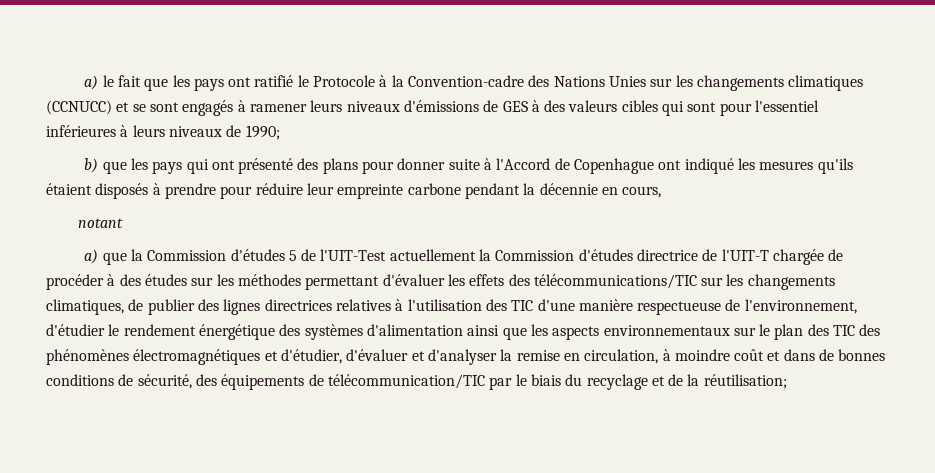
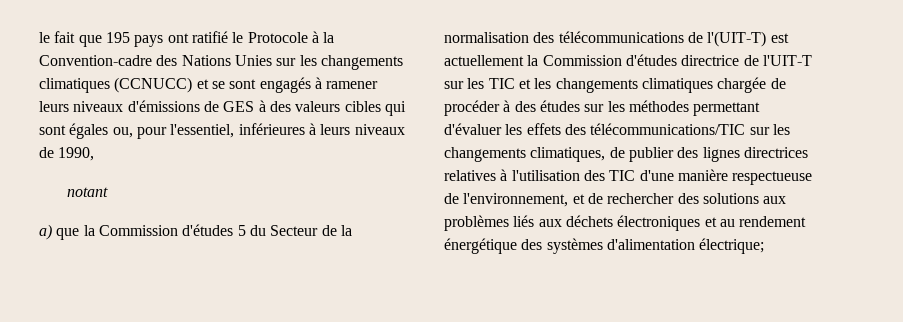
[84,75,99,90] a) -> (39, 37) none
[172,75,190,87] les -> [105,32,130,43] 195
[719,100,820,116] pour l'essentiel -> [69,123,235,139] égales ou, pour l'essentiel,
[245,125,280,140] [84,158,853,174] [46,183,662,199] 1990; // b) que les pays qui ont présenté des plans pour donner suite à l'Accord de Copenhague ont indiqué les mesures qu'ils étaient disposés à prendre pour réduire leur empreinte carbone pendant la décennie en cours, -> [58,147,95,161] 1990,
[301,249,387,261] de l'UIT-Test -> [249,225,352,236] [444,31,789,47] du Secteur de la normalisation des télécommunications de l'(UIT-T) est
(769, 255) none -> [444,78,713,93] sur les TIC et les changements climatiques
[46,324,120,336] d'étudier le -> [572,193,787,204] [444,215,735,231] et de rechercher des solutions aux problèmes liés aux déchets électroniques et au
[467,324,881,340] [46,349,886,365] [46,374,787,390] ainsi que les aspects environnementaux sur le plan des TIC des phénomènes électromagnétiques et d'étudier, d'évaluer et d'analyser la remise en circulation, à moindre coût et dans de bonnes conditions de sécurité, des équipements de télécommunication/TIC par le biais du recyclage et de la réutilisation; -> [699,238,765,254] électrique;

